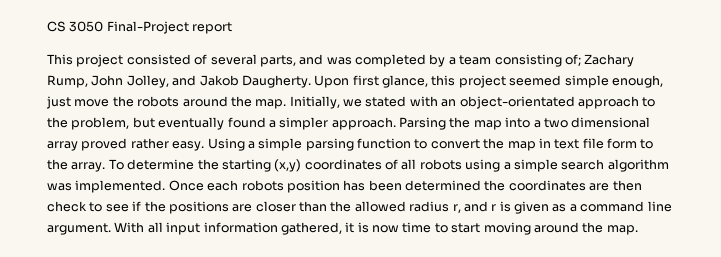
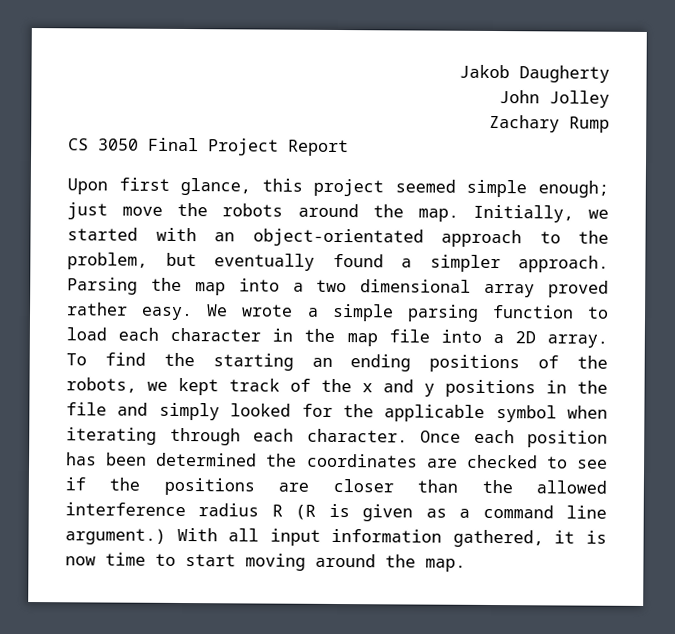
[47,21,233,34] [47,54,635,67] [47,75,311,88] CS 3050 Final-Project report // This project consisted of several parts, and was completed by a team consisting of; Zachary Rump, John Jolley, and Jakob Daugherty. -> [459,64,610,83] [499,90,610,108] [489,114,610,133] [68,137,349,157] Jakob Daugherty // John Jolley // Zachary Rump // CS 3050 Final Project Report //
[611,75,663,88] enough, -> [538,180,609,198] enough;
[365,96,407,107] stated -> [67,227,138,241] started
[207,138,245,151] Using -> [207,304,294,317] We wrote
[430,138,654,151] [47,159,68,170] convert the map in text file form to the -> [66,327,536,347] load each character in the map file into a 2D
[127,159,195,170] determine -> [104,352,146,366] find
[274,159,669,172] [47,180,166,193] (x,y) coordinates of all robots using a simple search algorithm was implemented. -> [311,354,608,373] [66,377,608,398] [66,402,608,423] [66,427,408,446] an ending positions of the robots, we kept track of the x and y positions in the file and simply looked for the applicable symbol when iterating through each character.
[241,180,284,191] robots -> (515, 436) none
[612,180,642,191] [47,201,87,212] then check -> [466,454,538,469] checked
[409,201,497,213] radius r, and r -> [65,502,317,520] interference radius R (R
[47,223,111,235] argument. -> [65,528,166,545] argument.)

